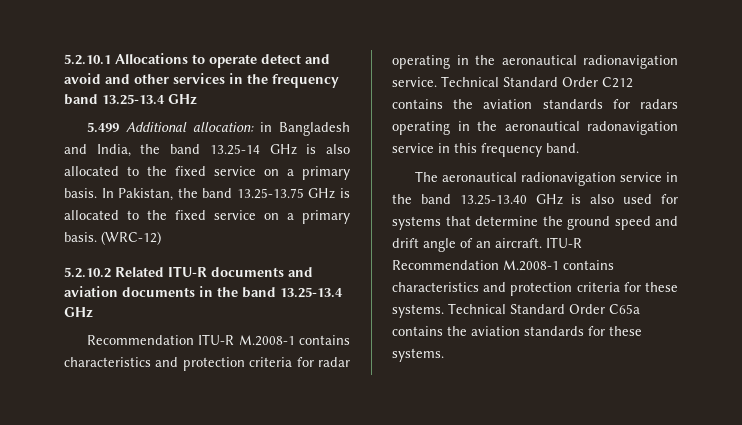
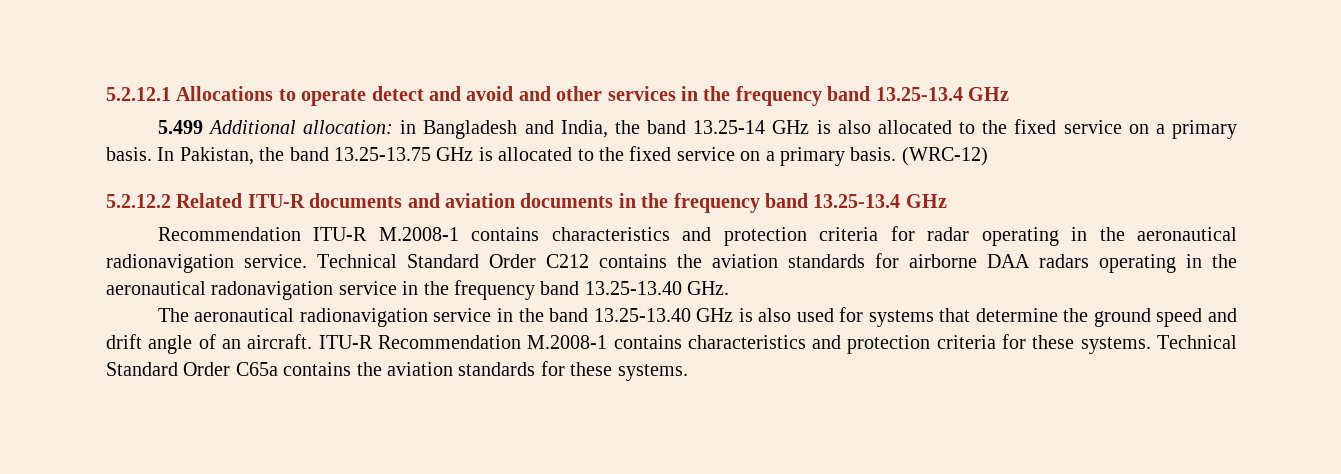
[64,54,111,65] 5.2.10.1 -> [106,87,171,101] 5.2.12.1
[64,267,111,278] 5.2.10.2 -> [106,194,171,208] 5.2.12.2
(238, 292) none -> [673,193,760,213] frequency
(630, 104) none -> [909,254,1030,268] airborne DAA
[454,143,579,157] this frequency band. -> [423,280,730,300] the frequency band 13.25-13.40 GHz.

